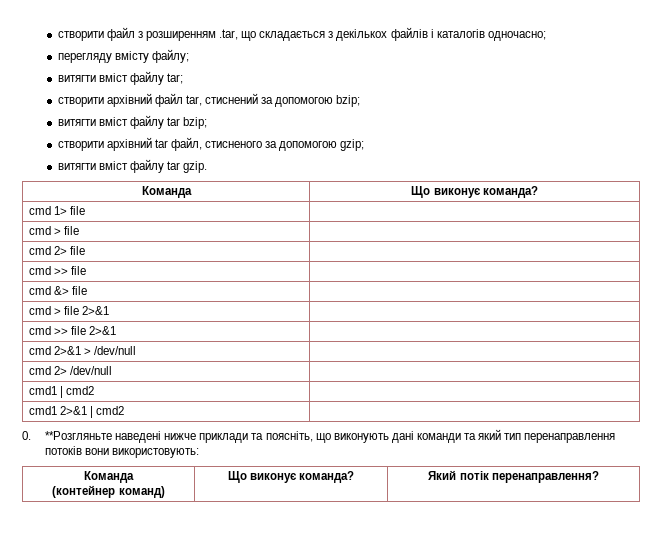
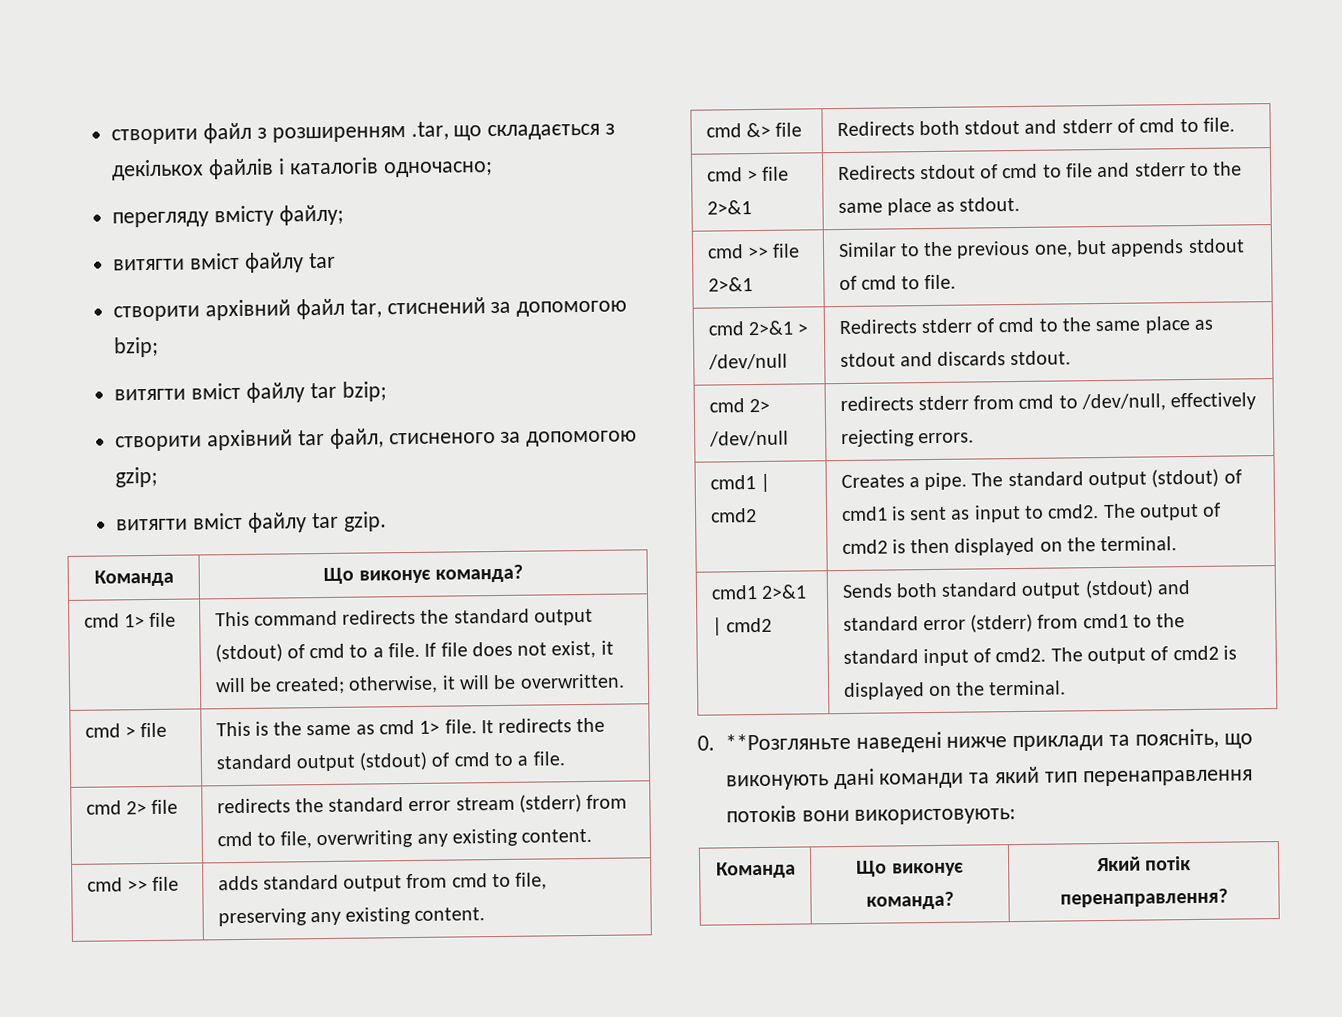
[166,73,183,84] tar; -> [308,252,336,269] tar
[29,226,80,235] [29,246,86,255] [29,266,87,275] [29,286,88,295] [29,306,110,315] [29,326,117,335] [29,346,137,355] [29,366,113,375] [29,386,95,398] [29,406,125,418] // cmd > file | // cmd 2> file | // cmd >> file | // cmd &> file | // cmd > file 2>&1 | // cmd >> file 2>&1 | // cmd 2>&1 > /dev/null | // cmd 2> /dev/null | // cmd1 | cmd2 | // cmd1 2>&1 | cmd2 | -> [214,608,594,627] [214,640,614,663] [214,673,625,695] [84,722,168,738] [215,717,606,737] [215,751,565,772] [85,799,179,815] [216,794,628,814] [216,828,593,849] [86,876,180,892] [217,872,548,892] [217,907,486,927] [705,122,803,138] [836,117,1235,137] [706,166,790,182] [706,200,752,215] [837,161,1243,181] [837,196,1021,216] [706,243,801,259] [707,277,753,292] [837,238,1245,259] [838,274,957,291] [707,320,810,336] [707,353,788,370] [838,316,1213,335] [839,350,1072,368] [708,398,770,413] [708,430,789,447] [839,392,1257,412] [840,429,974,448] [709,473,770,492] [710,508,757,523] [840,468,1242,491] [840,502,1222,523] [841,536,1178,556] [710,584,807,600] [711,617,772,636] [841,579,1192,599] [842,613,1186,633] [842,645,1237,667] [843,680,1067,701] This command redirects the standard output (stdout) of cmd to a file. If file does not exist, it will be created; otherwise, it will be overwritten. // cmd > file | This is the same as cmd 1> file. It redirects the standard output (stdout) of cmd to a file. // cmd 2> file | redirects the standard error stream (stderr) from cmd to file, overwriting any existing content. // cmd >> file | adds standard output from cmd to file, preserving any existing content. // cmd &> file | Redirects both stdout and stderr of cmd to file. // cmd > file 2>&1 | Redirects stdout of cmd to file and stderr to the same place as stdout. // cmd >> file 2>&1 | Similar to the previous one, but appends stdout of cmd to file. // cmd 2>&1 > /dev/null | Redirects stderr of cmd to the same place as stdout and discards stdout. // cmd 2> /dev/null | redirects stderr from cmd to /dev/null, effectively rejecting errors. // cmd1 | cmd2 | Creates a pipe. The standard output (stdout) of cmd1 is sent as input to cmd2. The output of cmd2 is then displayed on the terminal. // cmd1 2>&1 | cmd2 | Sends both standard output (stdout) and standard error (stderr) from cmd1 to the standard input of cmd2. The output of cmd2 is displayed on the terminal.
[52,485,165,498] // (контейнер команд) -> (796, 870) none

